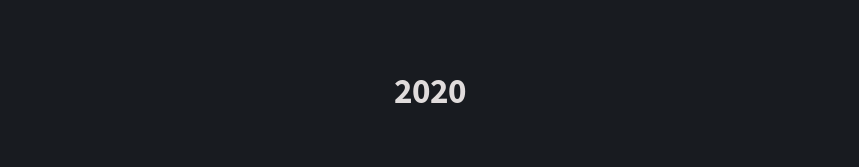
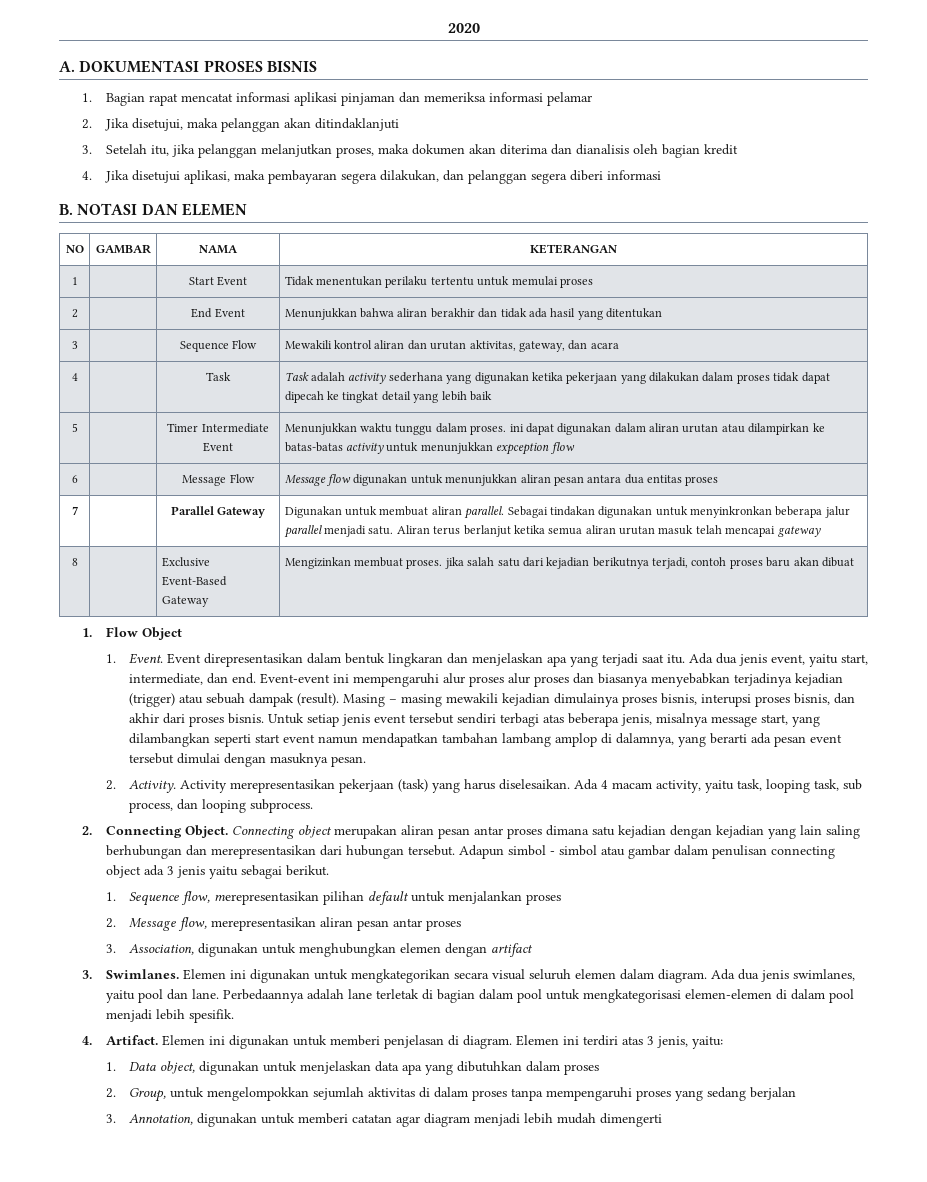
(466, 91) none -> [59,60,317,73] [82,92,592,106] [82,118,399,132] [82,144,738,158] [82,170,661,184] [59,203,247,216] [65,245,84,253] [95,244,151,254] [199,245,238,254] [530,244,617,254] [71,277,78,285] [188,276,248,286] [284,276,593,288] [71,309,78,318] [191,308,245,318] [284,308,663,320] [71,341,78,349] [179,340,258,352] [284,340,619,352] [71,373,78,381] [206,372,231,381] [284,372,830,384] [284,391,492,403] [71,423,78,432] [167,423,269,433] [203,442,233,452] [284,423,825,435] [284,442,575,455] [71,475,78,483] [182,474,255,486] [284,474,719,486] [71,506,78,515] [170,506,266,518] [284,506,850,519] [283,525,821,538] [71,558,78,566] [161,557,210,567] [161,576,227,586] [161,596,209,607] [284,557,854,569] [82,627,182,640] [105,653,868,667] [128,673,843,687] [128,693,855,707] [128,713,820,727] [128,733,842,747] [128,753,366,767] [105,779,862,793] [128,799,313,813] [82,825,860,839] [105,845,835,859] [105,865,329,879] [105,891,561,906] [105,917,461,931] [105,943,533,957] [82,969,855,983] [105,989,854,1003] [105,1009,234,1023] [82,1035,723,1049] [105,1061,599,1075] [105,1087,796,1102] [105,1113,662,1127] // A. DOKUMENTASI PROSES BISNIS // 1. Bagian rapat mencatat informasi aplikasi pinjaman dan memeriksa informasi pelamar // 2. Jika disetujui, maka pelanggan akan ditindaklanjuti // 3. Setelah itu, jika pelanggan melanjutkan proses, maka dokumen akan diterima dan dianalisis oleh bagian kredit // 4. Jika disetujui aplikasi, maka pembayaran segera dilakukan, dan pelanggan segera diberi informasi // B. NOTASI DAN ELEMEN // NO | GAMBAR | NAMA | KETERANGAN // 1 | | Start Event | Tidak menentukan perilaku tertentu untuk memulai proses // 2 | | End Event | Menunjukkan bahwa aliran berakhir dan tidak ada hasil yang ditentukan // 3 | | Sequence Flow | Mewakili kontrol aliran dan urutan aktivitas, gateway, dan acara // 4 | | Task | Task adalah activity sederhana yang digunakan ketika pekerjaan yang dilakukan dalam proses tidak dapat dipecah ke tingkat detail yang lebih baik // 5 | | Timer Intermediate Event | Menunjukkan waktu tunggu dalam proses. ini dapat digunakan dalam aliran urutan atau dilampirkan ke batas-batas activity untuk menunjukkan expception flow // 6 | | Message Flow | Message flow digunakan untuk menunjukkan aliran pesan antara dua entitas proses // 7 | | Parallel Gateway | Digunakan untuk membuat aliran parallel. Sebagai tindakan digunakan untuk menyinkronkan beberapa jalur parallel menjadi satu. Aliran terus berlanjut ketika semua aliran urutan masuk telah mencapai gateway // 8 | | Exclusive Event-Based Gateway | Mengizinkan membuat proses. jika salah satu dari kejadian berikutnya terjadi, contoh proses baru akan dibuat // 1. Flow Object // 1. Event. Event direpresentasikan dalam bentuk lingkaran dan menjelaskan apa yang terjadi saat itu. Ada dua jenis event, yaitu start, intermediate, dan end. Event-event ini mempengaruhi alur proses alur proses dan biasanya menyebabkan terjadinya kejadian (trigger) atau sebuah dampak (result). Masing – masing mewakili kejadian dimulainya proses bisnis, interupsi proses bisnis, dan akhir dari proses bisnis. Untuk setiap jenis event tersebut sendiri terbagi atas beberapa jenis, misalnya message start, yang dilambangkan seperti start event namun mendapatkan tambahan lambang amplop di dalamnya, yang berarti ada pesan event tersebut dimulai dengan masuknya pesan. // 2. Activity. Activity merepresentasikan pekerjaan (task) yang harus diselesaikan. Ada 4 macam activity, yaitu task, looping task, sub process, dan looping subprocess. // 2. Connecting Object. Connecting object merupakan aliran pesan antar proses dimana satu kejadian dengan kejadian yang lain saling berhubungan dan merepresentasikan dari hubungan tersebut. Adapun simbol - simbol atau gambar dalam penulisan connecting object ada 3 jenis yaitu sebagai berikut. // 1. Sequence flow, merepresentasikan pilihan default untuk menjalankan proses // 2. Message flow, merepresentasikan aliran pesan antar proses // 3. Association, digunakan untuk menghubungkan elemen dengan artifact // 3. Swimlanes. Elemen ini digunakan untuk mengkategorikan secara visual seluruh elemen dalam diagram. Ada dua jenis swimlanes, yaitu pool dan lane. Perbedaannya adalah lane terletak di bagian dalam pool untuk mengkategorisasi elemen-elemen di dalam pool menjadi lebih spesifik. // 4. Artifact. Elemen ini digunakan untuk memberi penjelasan di diagram. Elemen ini terdiri atas 3 jenis, yaitu: // 1. Data object, digunakan untuk menjelaskan data apa yang dibutuhkan dalam proses // 2. Group, untuk mengelompokkan sejumlah aktivitas di dalam proses tanpa mempengaruhi proses yang sedang berjalan // 3. Annotation, digunakan untuk memberi catatan agar diagram menjadi lebih mudah dimengerti

